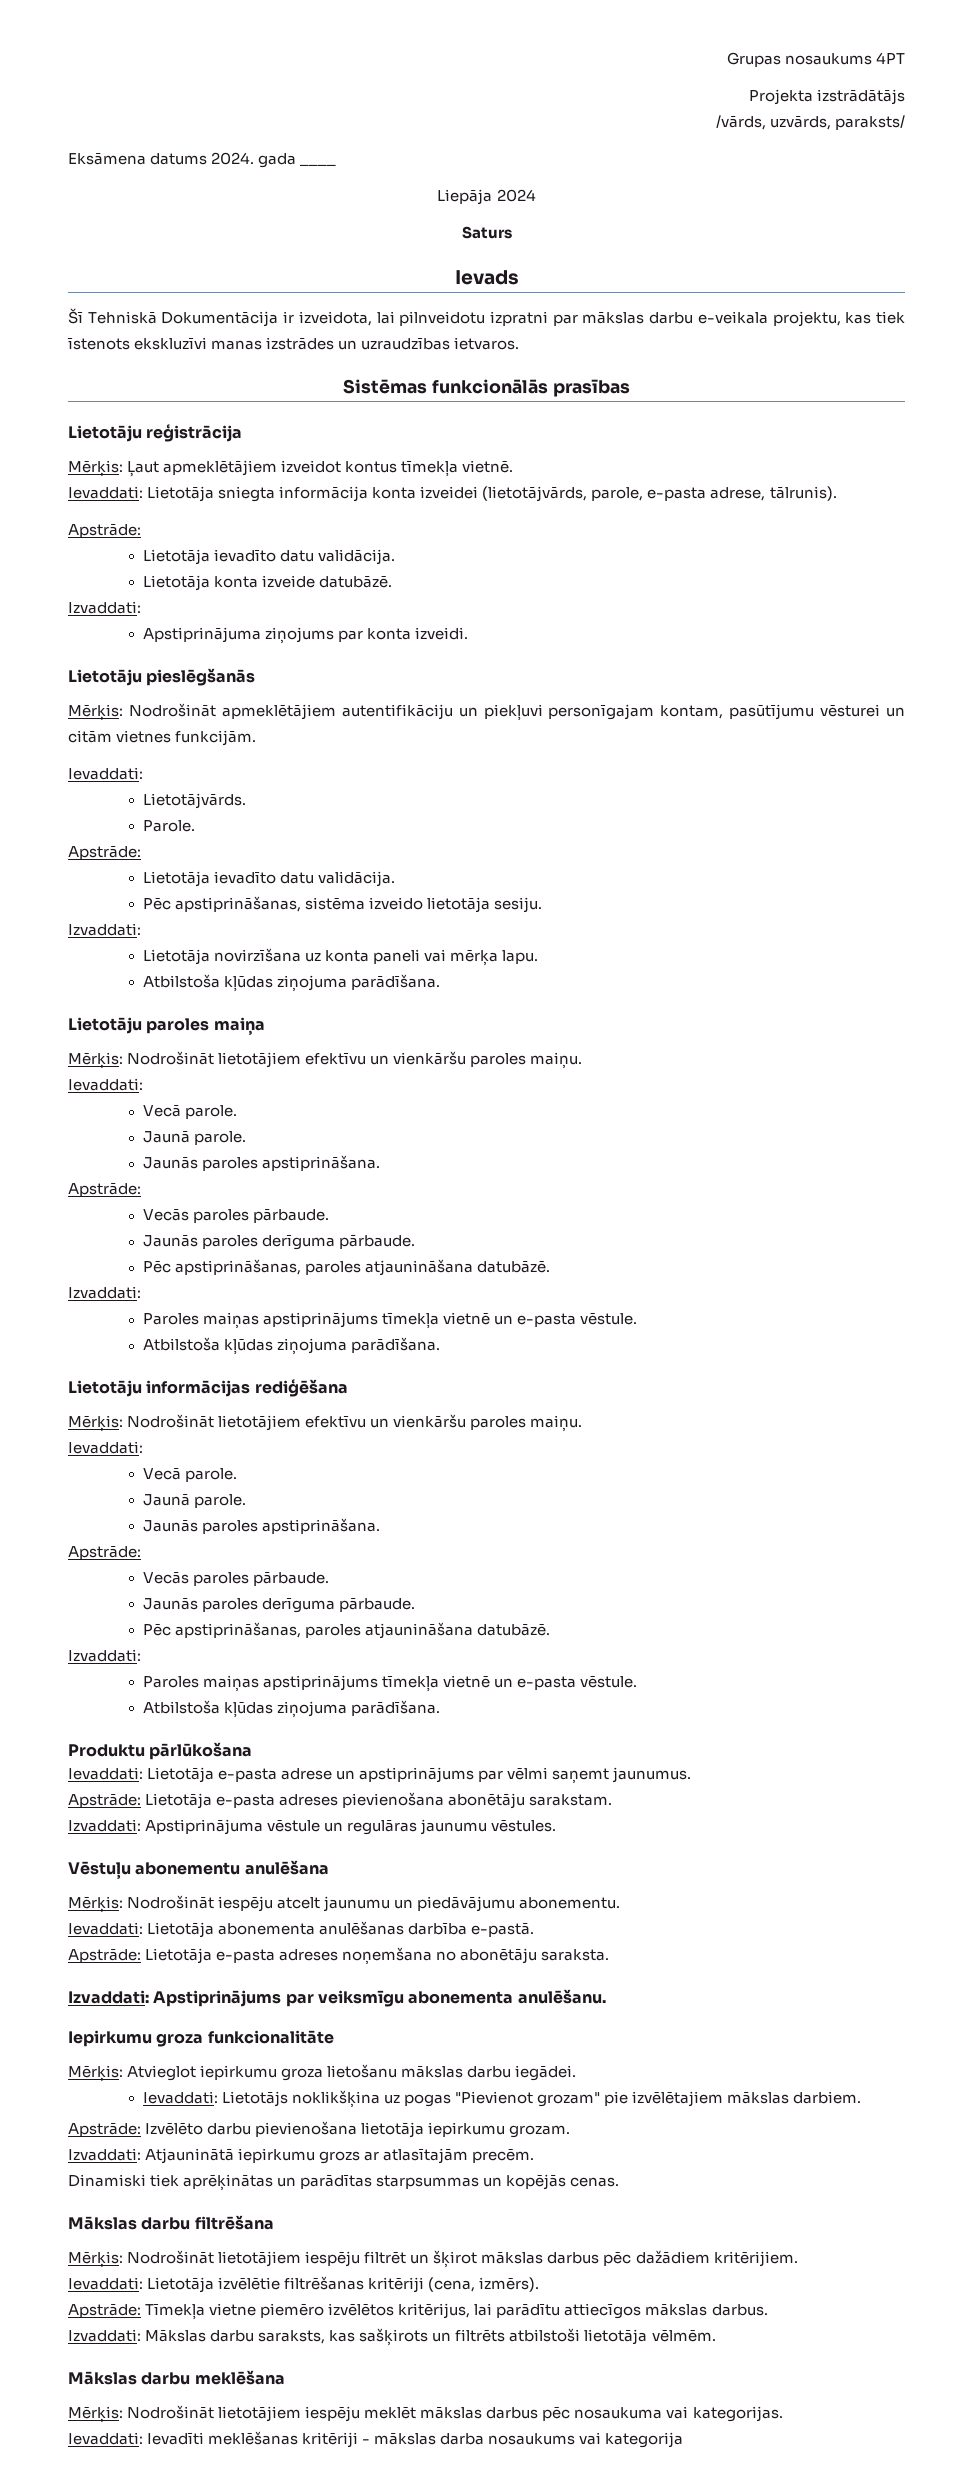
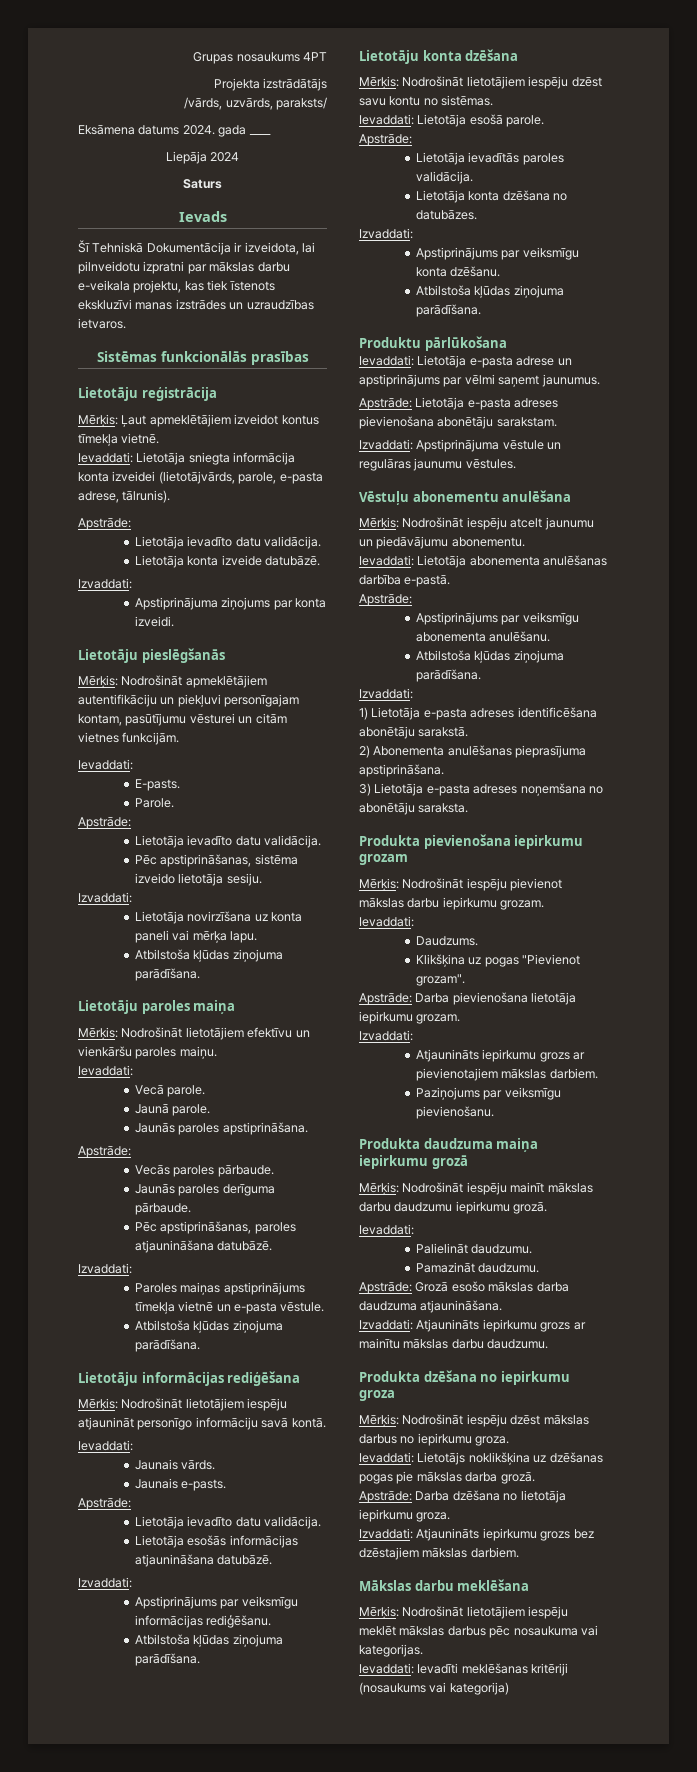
[142,793,246,809] Lietotājvārds. -> [134,779,180,791] E-pasts.
[305,1414,583,1432] [68,1441,143,1454] [142,1467,237,1482] [142,1493,246,1508] [142,1518,380,1534] [68,1545,141,1560] [142,1571,329,1586] [142,1597,415,1613] [142,1622,551,1639] [68,1649,141,1662] [142,1675,638,1692] efektīvu un vienkāršu paroles maiņu. // Ievaddati: // Vecā parole. // Jaunā parole. // Jaunās paroles apstiprināšana. // Apstrāde: // Vecās paroles pārbaude. // Jaunās paroles derīguma pārbaude. // Pēc apstiprināšanas, paroles atjaunināšana datubāzē. // Izvaddati: // Paroles maiņas apstiprinājums tīmekļa vietnē un e-pasta vēstule. -> [247,1398,288,1411] [78,1417,326,1430] [78,1440,133,1451] [134,1459,216,1470] [134,1478,227,1491] [78,1498,131,1510] [134,1516,322,1529] [134,1535,298,1548] [134,1554,273,1567] [78,1577,132,1588] [134,1596,298,1609] [134,1614,272,1628] [134,1634,283,1647] [134,1653,200,1666] [359,49,519,64] [359,76,602,89] [359,95,494,106] [359,114,545,127] [359,134,412,146] [415,152,564,165] [415,171,473,184] [415,190,568,203] [415,210,477,220] [359,228,413,239] [415,247,579,260] [415,266,501,277] iespēju atjaunināt personīgo informāciju savā kontā. // Ievaddati: // Jaunais vārds. // Jaunais e-pasts. // Apstrāde: // Lietotāja ievadīto datu validācija. // Lietotāja esošās informācijas atjaunināšana datubāzē. // Izvaddati: // Apstiprinājums par veiksmīgu informācijas rediģēšanu. // Atbilstoša kļūdas ziņojuma parādīšana. // Lietotāju konta dzēšana // Mērķis: Nodrošināt lietotājiem iespēju dzēst savu kontu no sistēmas. // Ievaddati: Lietotāja esošā parole. // Apstrāde: // Lietotāja ievadītās paroles validācija. // Lietotāja konta dzēšana no datubāzes. // Izvaddati: // Apstiprinājums par veiksmīgu konta dzēšanu.
(141, 1955) none -> [415,612,579,625] [415,631,551,642] [415,650,564,663] [415,669,481,682] [359,688,413,699] [359,707,597,720] [359,726,469,739] [359,745,587,758] [359,764,444,777] [359,783,371,796] // Apstiprinājums par veiksmīgu abonementa anulēšanu. // Atbilstoša kļūdas ziņojuma parādīšana. // Izvaddati: // 1) Lietotāja e-pasta adreses identificēšana abonētāju sarakstā. // 2) Abonementa anulēšanas pieprasījuma apstiprināšana. // 3)
[68,1989,606,2007] [68,2030,334,2047] [68,2064,577,2082] [142,2090,380,2108] Izvaddati: Apstiprinājums par veiksmīgu abonementa anulēšanu. // Iepirkumu groza funkcionalitāte // Mērķis: Atvieglot iepirkumu groza lietošanu mākslas darbu iegādei. // Ievaddati: Lietotājs noklikšķina -> [359,834,584,849] [359,854,408,865] [359,878,563,891] [359,897,545,910] [359,916,414,927] [415,936,478,946] [415,954,465,967] Produkta pievienošana iepirkumu grozam // Mērķis: Nodrošināt iespēju pievienot mākslas darbu iepirkumu grozam. // Ievaddati: // Daudzums. // Klikšķina
[537,2091,862,2107] [68,2122,252,2137] grozam" pie izvēlētajiem mākslas darbiem. // Apstrāde: Izvēlēto darbu -> [415,974,465,986] [359,993,450,1005] grozam". // Apstrāde: Darba
[145,2148,535,2164] [68,2174,620,2191] [68,2215,274,2230] [68,2250,798,2268] [68,2276,540,2293] [68,2303,768,2320] [68,2328,716,2346] Atjauninātā iepirkumu grozs ar atlasītajām precēm. // Dinamiski tiek aprēķinātas un parādītas starpsummas un kopējās cenas. // Mākslas darbu filtrēšana // Mērķis: Nodrošināt lietotājiem iespēju filtrēt un šķirot mākslas darbus pēc dažādiem kritērijiem. // Ievaddati: Lietotāja izvēlētie filtrēšanas kritēriji (cena, izmērs). // Apstrāde: Tīmekļa vietne piemēro izvēlētos kritērijus, lai parādītu attiecīgos mākslas darbus. // Izvaddati: Mākslas darbu saraksts, kas sašķirots un filtrēts atbilstoši lietotāja vēlmēm. -> [415,1049,586,1062] [415,1068,598,1081] [415,1087,561,1100] [415,1106,494,1119] [359,1138,539,1152] [359,1155,468,1169] [359,1182,593,1195] [359,1201,548,1214] [359,1224,414,1235] [415,1243,533,1254] [415,1262,540,1273] [359,1281,569,1294] [359,1300,503,1313] [359,1319,586,1332] [359,1338,549,1349] [359,1370,570,1385] [359,1390,395,1401] [359,1414,589,1427] [359,1433,510,1446] [359,1452,603,1465] [359,1471,535,1484] [359,1490,566,1503] [359,1509,451,1522] [359,1528,594,1541] [359,1547,519,1560] // Atjaunināts iepirkumu grozs ar pievienotajiem mākslas darbiem. // Paziņojums par veiksmīgu pievienošanu. // Produkta daudzuma maiņa iepirkumu grozā // Mērķis: Nodrošināt iespēju mainīt mākslas darbu daudzumu iepirkumu grozā. // Ievaddati: // Palielināt daudzumu. // Pamazināt daudzumu. // Apstrāde: Grozā esošo mākslas darba daudzuma atjaunināšana. // Izvaddati: Atjaunināts iepirkumu grozs ar mainītu mākslas darbu daudzumu. // Produkta dzēšana no iepirkumu groza // Mērķis: Nodrošināt iespēju dzēst mākslas darbus no iepirkumu groza. // Ievaddati: Lietotājs noklikšķina uz dzēšanas pogas pie mākslas darba grozā. // Apstrāde: Darba dzēšana no lietotāja iepirkumu groza. // Izvaddati: Atjaunināts iepirkumu grozs bez dzēstajiem mākslas darbiem.
[362,2432,684,2448] - mākslas darba nosaukums vai kategorija -> [359,1682,509,1695] (nosaukums vai kategorija)

